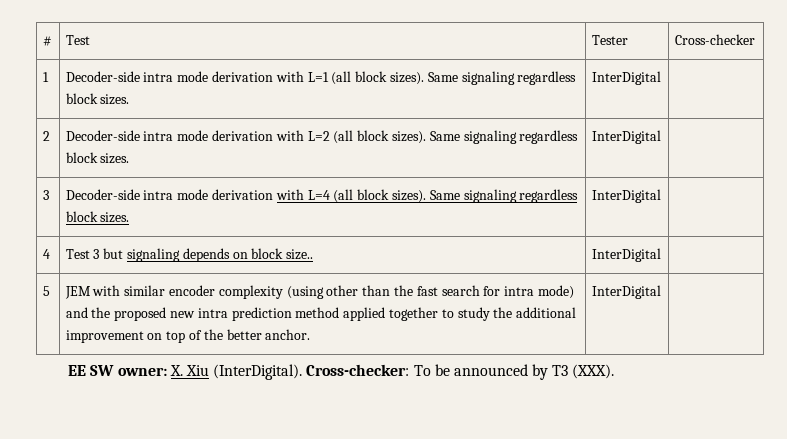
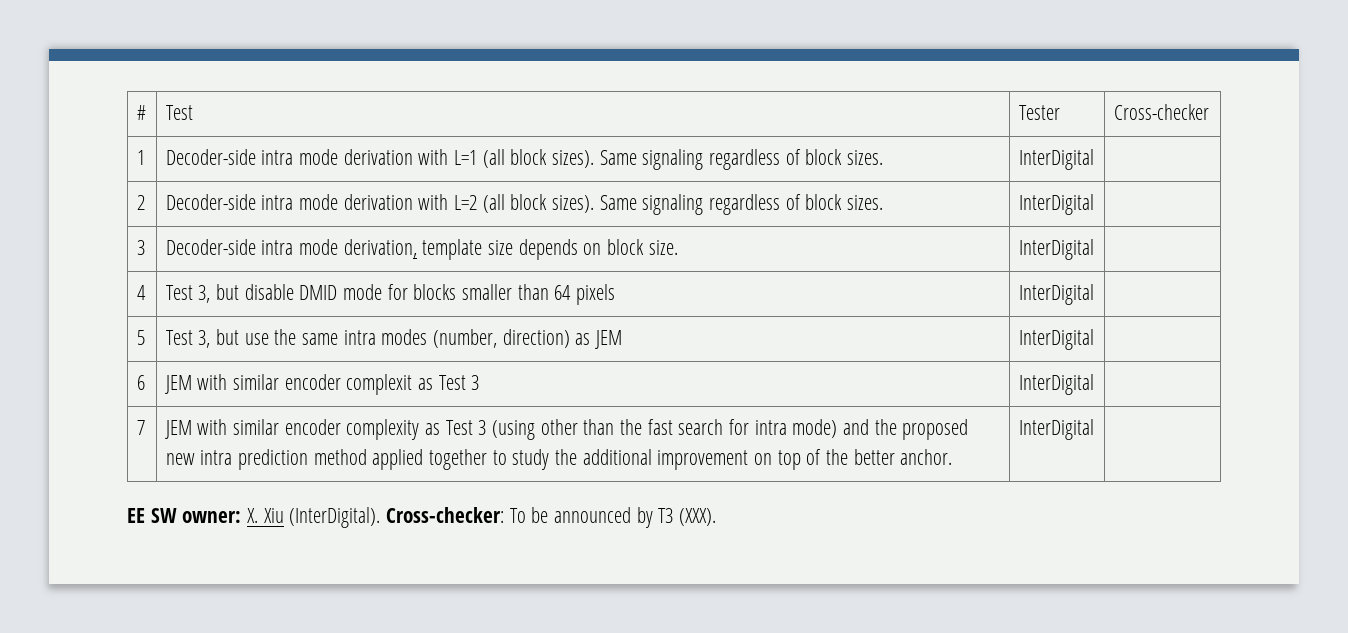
(577, 78) none -> [785,149,801,165] of
(579, 137) none -> [785,194,801,210] of
[212,189,579,203] [65,211,130,223] [591,189,661,203] [42,249,50,259] [65,248,314,262] [591,248,661,262] [42,286,50,296] derivation with L=4 (all block sizes). Same signaling regardless block sizes. | InterDigital | // 4 | Test 3 but signaling depends on block size.. | InterDigital | // 5 -> [343,239,678,260] [1018,239,1094,260] [136,285,146,300] [165,284,615,305] [1018,284,1094,305] [136,330,145,345] [165,329,622,349] [1018,329,1094,350] [136,375,145,390] [164,374,480,395] [1018,374,1094,395] [136,420,145,435] derivation, template size depends on block size. | InterDigital | // 4 | Test 3, but disable DMID mode for blocks smaller than 64 pixels | InterDigital | // 5 | Test 3, but use the same intra modes (number, direction) as JEM | InterDigital | // 6 | JEM with similar encoder complexit as Test 3 | InterDigital | // 7
(283, 292) none -> [424,420,487,435] as Test 3

